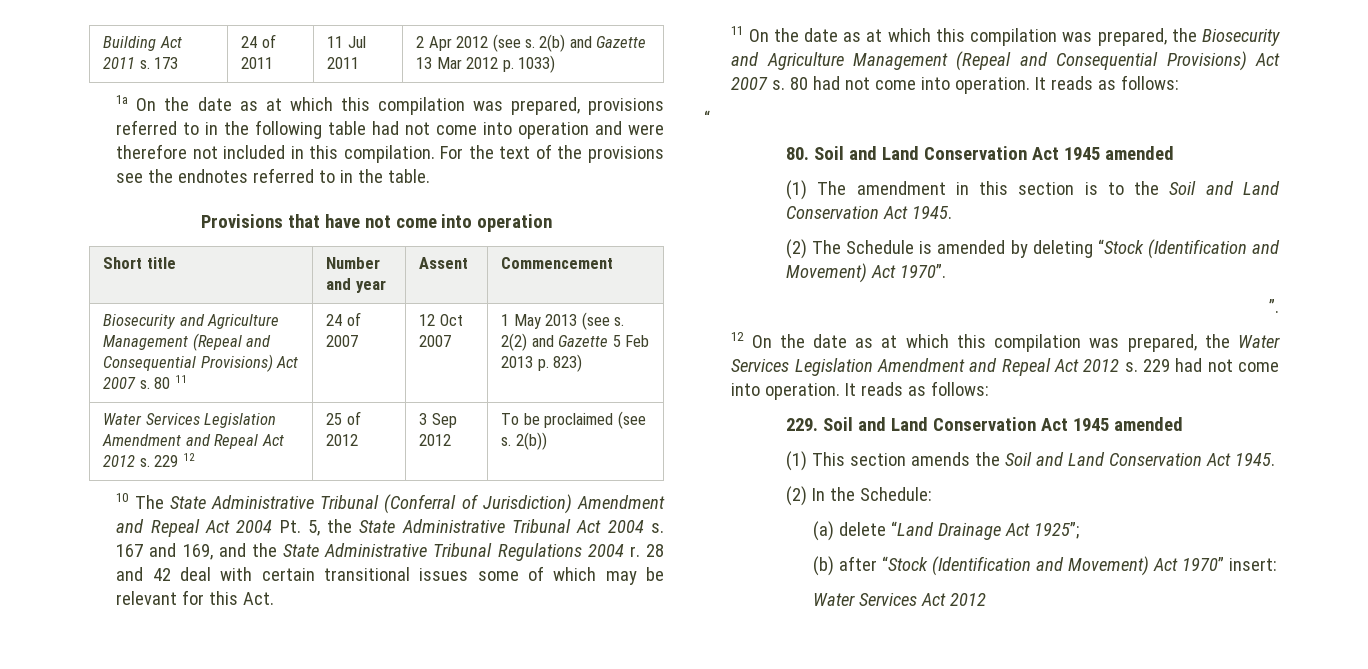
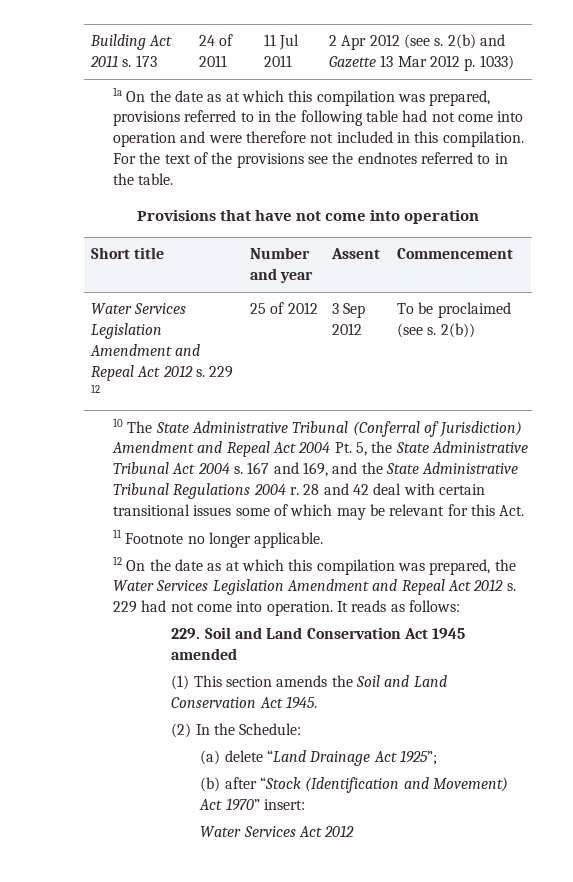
[103,314,280,329] [103,333,272,351] [103,354,299,372] [103,375,187,389] [326,312,361,326] [326,335,359,347] [419,314,463,326] [419,335,452,347] [501,312,624,330] [501,333,649,351] [501,354,583,372] // Biosecurity and Agriculture Management (Repeal and Consequential Provisions) Act 2007 s. 80 11 | 24 of 2007 | 12 Oct 2007 | 1 May 2013 (see s. 2(2) and Gazette 5 Feb 2013 p. 823) -> (513, 253) none
[748,28,1280,46] [731,51,1280,71] [731,75,1180,94] [704,110,710,125] [785,146,1174,160] [785,180,1280,200] [785,206,952,219] [785,239,1280,259] [785,263,946,283] [1269,299,1279,313] On the date as at which this compilation was prepared, the Biosecurity and Agriculture Management (Repeal and Consequential Provisions) Act 2007 s. 80 had not come into operation. It reads as follows: // “ // 80. Soil and Land Conservation Act 1945 amended // (1) The amendment in this section is to the Soil and Land Conservation Act 1945. // (2) The Schedule is amended by deleting “Stock (Identification and Movement) Act 1970”. // ”. -> [125,532,324,548] Footnote no longer applicable.

